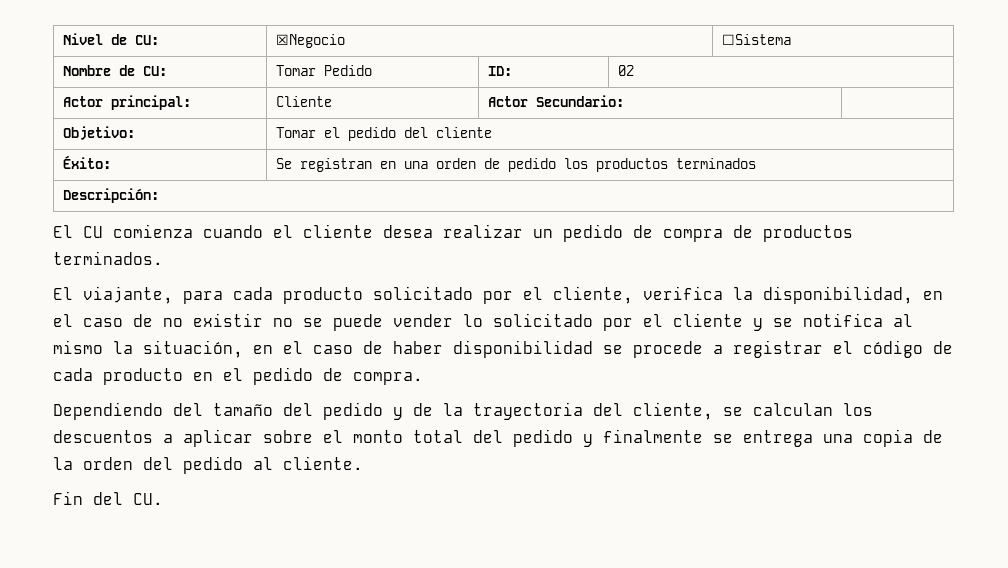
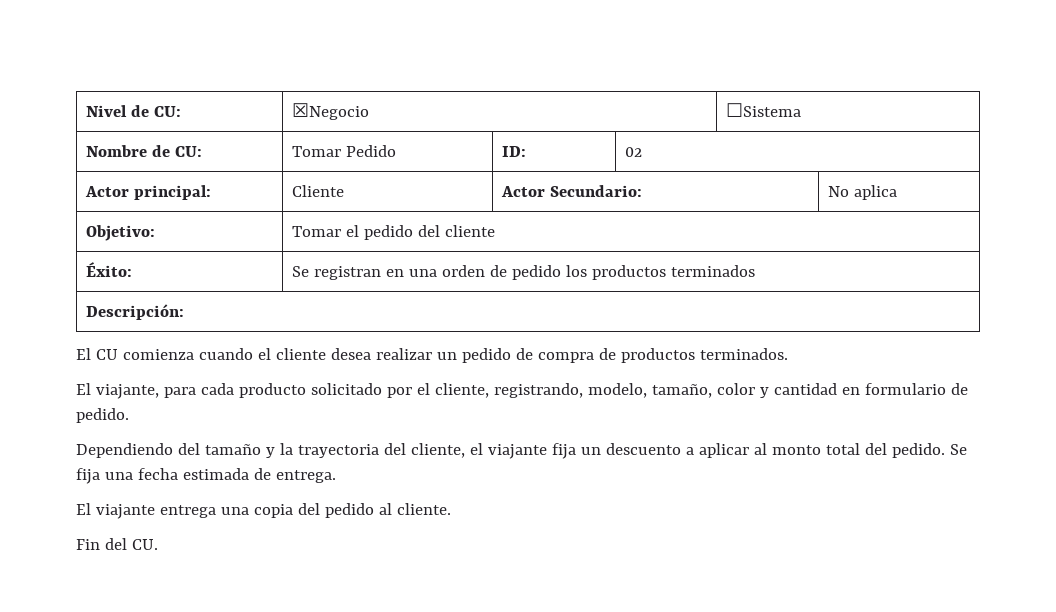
(625, 101) none -> [827,185,897,200] No aplica
[643,286,943,304] [53,313,913,331] [53,340,953,358] [53,367,423,385] [53,402,873,420] [53,429,943,447] [53,457,133,470] verifica la disponibilidad, en el caso de no existir no se puede vender lo solicitado por el cliente y se notifica al mismo la situación, en el caso de haber disponibilidad se procede a registrar el código de cada producto en el pedido de compra. // Dependiendo del tamaño del pedido y de la trayectoria del cliente, se calculan los descuentos a aplicar sobre el monto total del pedido y finalmente se entrega una copia de la orden -> [493,383,968,398] [76,408,129,423] [76,443,967,459] [76,468,336,484] [76,503,293,519] registrando, modelo, tamaño, color y cantidad en formulario de pedido. // Dependiendo del tamaño y la trayectoria del cliente, el viajante fija un descuento a aplicar al monto total del pedido. Se fija una fecha estimada de entrega. // El viajante entrega una copia

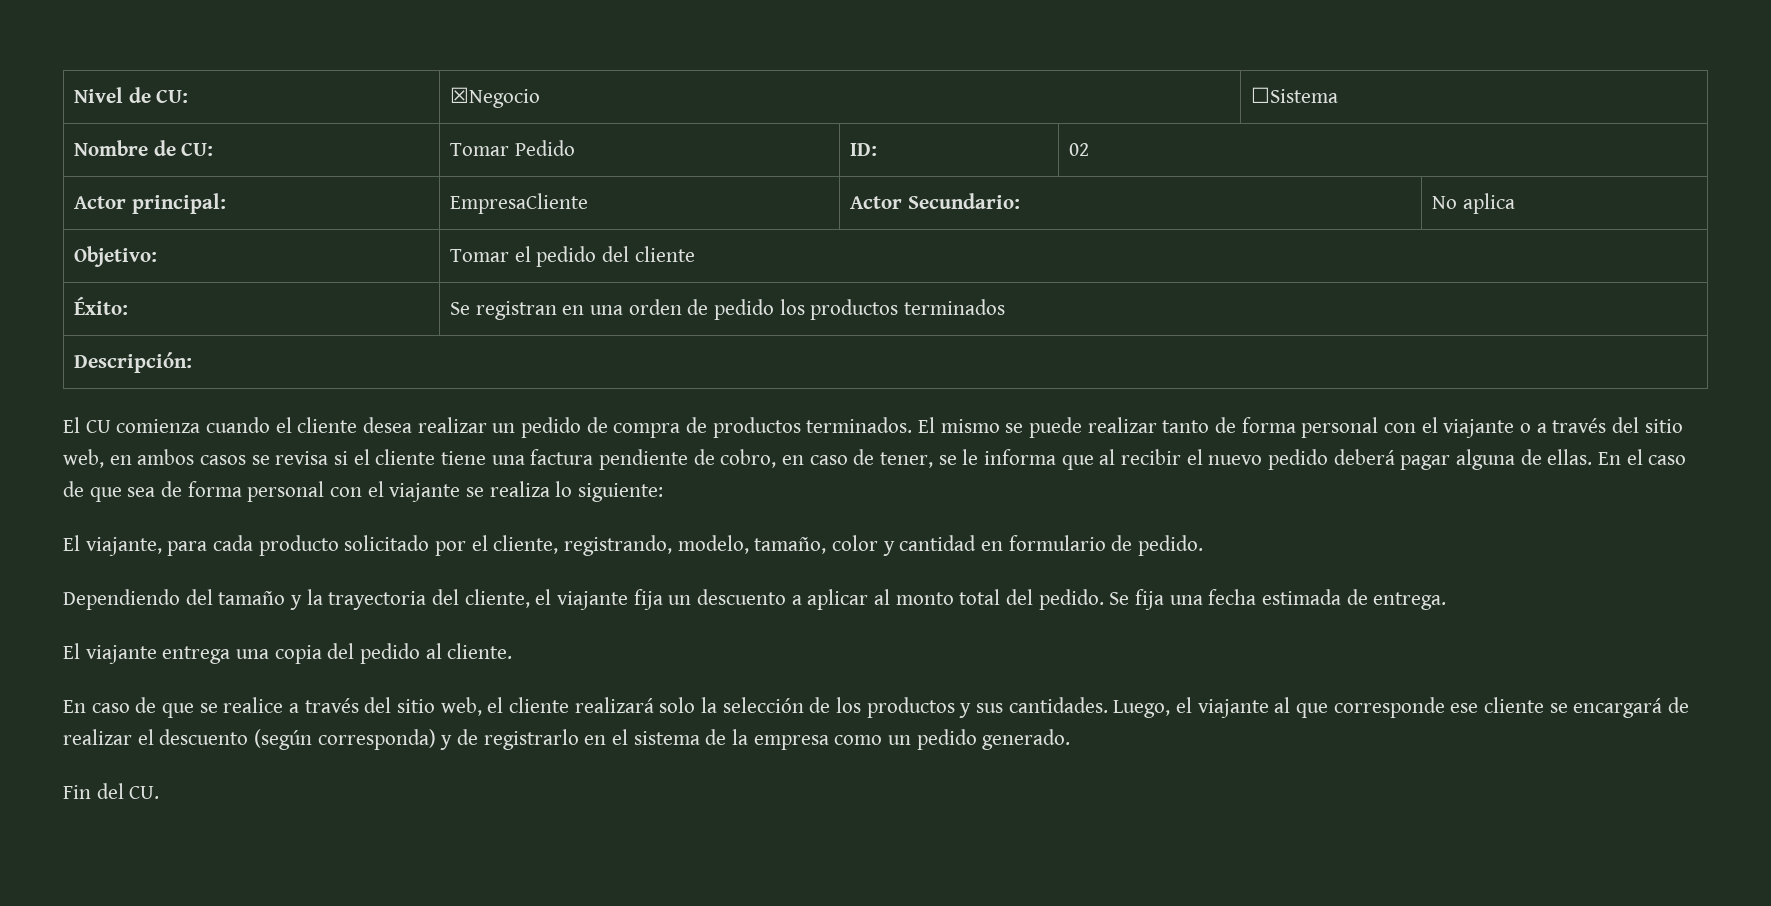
[291,185,344,197] Cliente -> [450,193,589,214] EmpresaCliente
(788, 354) none -> [918,417,1683,438] [63,449,1687,470] [63,481,664,502] El mismo se puede realizar tanto de forma personal con el viajante o a través del sitio web, en ambos casos se revisa si el cliente tiene una factura pendiente de cobro, en caso de tener, se le informa que al recibir el nuevo pedido deberá pagar alguna de ellas. En el caso de que sea de forma personal con el viajante se realiza lo siguiente:
(451, 509) none -> [63,697,1690,718] [63,729,1071,750] // En caso de que se realice a través del sitio web, el cliente realizará solo la selección de los productos y sus cantidades. Luego, el viajante al que corresponde ese cliente se encargará de realizar el descuento (según corresponda) y de registrarlo en el sistema de la empresa como un pedido generado.

